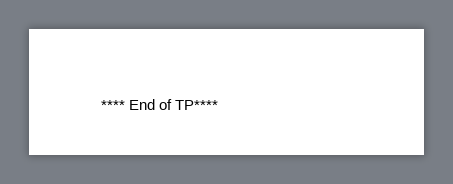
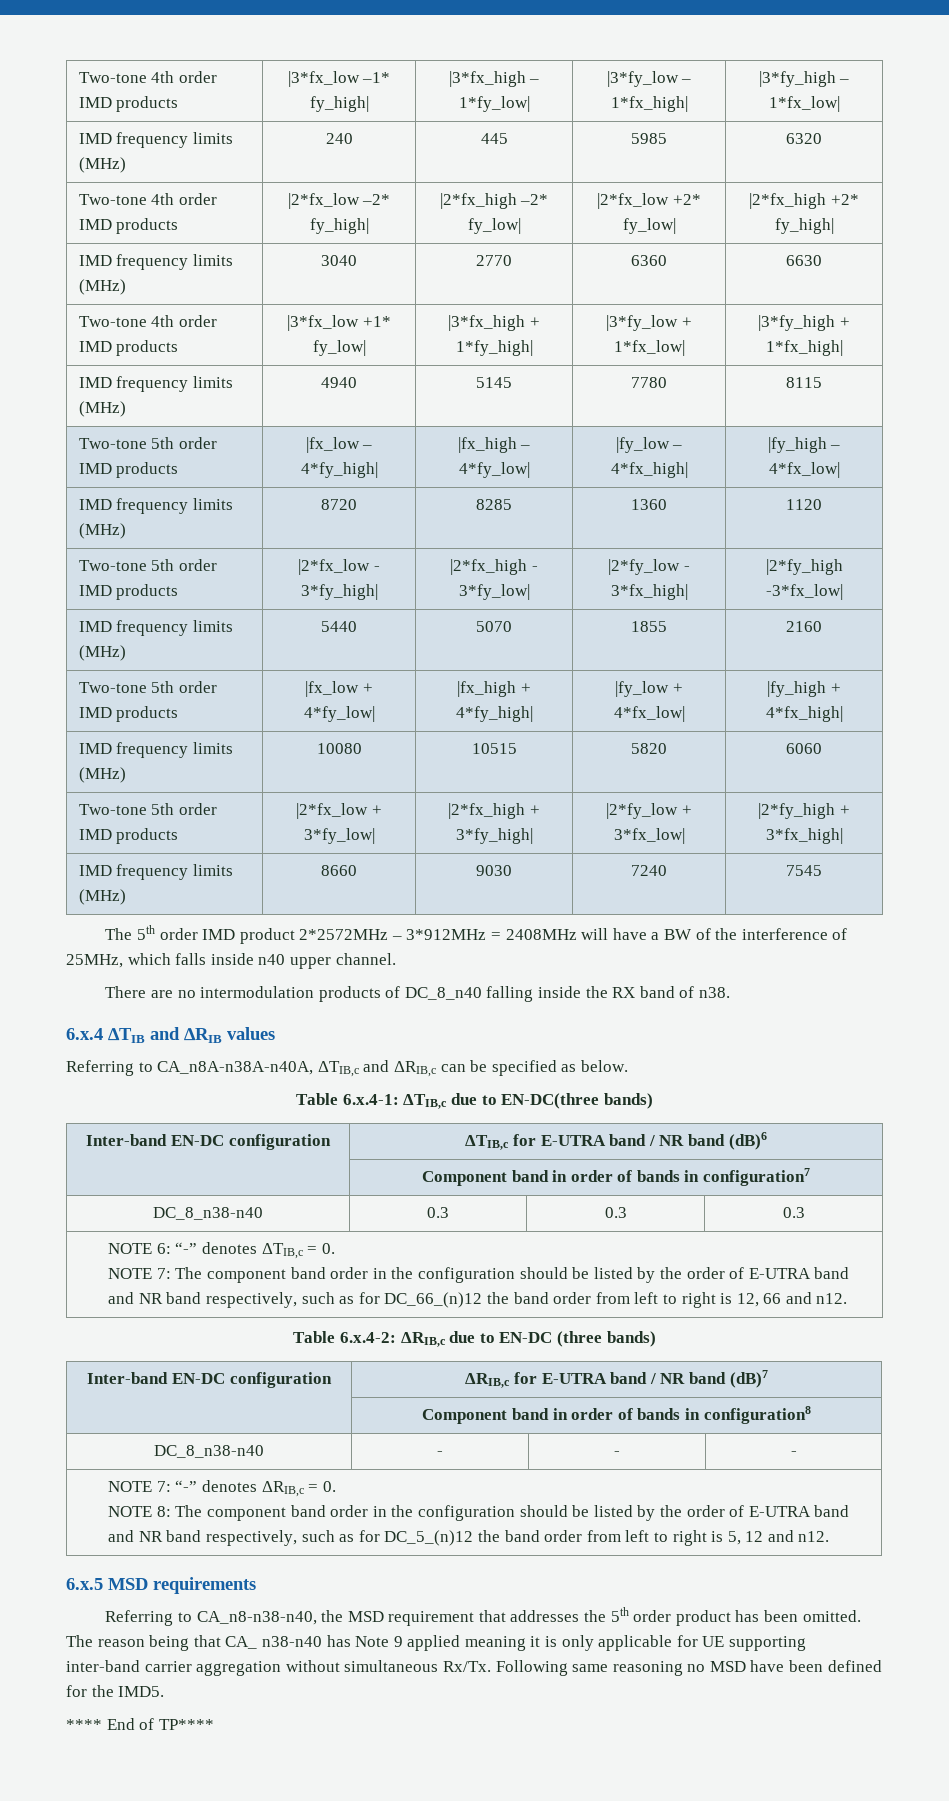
(101, 105) none -> [78,71,217,83] [78,96,179,112] [287,71,391,87] [309,96,369,112] [448,71,540,87] [458,96,530,112] [606,71,692,87] [610,96,688,112] [758,71,850,87] [768,96,840,112] [78,132,233,148] [78,157,126,173] [325,133,353,144] [480,133,508,144] [631,133,667,144] [786,133,822,144] [78,193,217,205] [78,218,179,234] [287,193,391,209] [309,218,369,234] [439,193,549,209] [467,218,521,234] [597,193,701,209] [622,218,676,234] [749,193,859,209] [774,218,834,234] [78,254,233,270] [78,279,126,295] [321,255,357,266] [476,255,512,266] [631,255,667,266] [786,255,822,266] [78,315,217,327] [78,340,179,356] [287,315,391,331] [312,340,366,356] [448,315,540,331] [455,340,533,356] [606,315,692,331] [613,340,685,356] [758,315,850,331] [765,340,843,356] [78,376,233,392] [78,401,126,417] [321,377,357,388] [476,377,512,388] [631,377,667,388] [786,377,822,388] [78,437,217,449] [78,462,179,478] [305,437,373,453] [300,462,378,478] [457,437,531,453] [458,462,530,478] [615,437,683,453] [610,462,688,478] [767,437,841,453] [768,462,840,478] [78,498,233,514] [78,523,126,539] [321,499,357,510] [476,499,512,510] [631,499,667,510] [786,499,822,510] [78,559,217,571] [78,584,179,600] [298,559,380,575] [300,584,378,600] [450,559,538,575] [458,584,530,600] [608,559,690,575] [610,584,688,600] [765,559,843,575] [765,584,843,600] [78,620,233,636] [78,645,126,661] [321,621,357,632] [476,621,512,632] [631,621,667,632] [786,621,822,632] [78,681,217,693] [78,706,179,722] [305,681,373,697] [303,706,375,722] [457,681,531,697] [455,706,533,722] [615,681,683,697] [613,706,685,722] [767,681,841,697] [765,706,843,722] [78,742,233,758] [78,767,126,783] [316,743,362,754] [471,743,517,754] [631,743,667,754] [786,743,822,754] [78,803,217,815] [78,828,179,844] [296,803,382,819] [303,828,375,844] [448,803,540,819] [455,828,533,844] [606,803,692,819] [613,828,685,844] [758,803,850,819] [765,828,843,844] [78,864,233,880] [78,889,126,905] [321,865,357,876] [476,865,512,876] [631,865,667,876] [786,865,822,876] [105,925,848,944] [66,953,396,969] [105,986,730,1002] [66,1027,275,1043] [66,1060,628,1077] [296,1093,653,1109] [86,1134,331,1150] [465,1132,767,1150] [421,1168,811,1186] [153,1207,263,1220] [427,1207,450,1218] [604,1207,627,1218] [782,1207,805,1218] [108,1242,335,1259] [108,1267,850,1283] [108,1292,848,1308] [293,1331,656,1347] [87,1372,332,1388] [465,1370,768,1388] [422,1406,811,1424] [154,1445,264,1458] [437,1451,444,1456] [614,1451,620,1456] [790,1451,797,1456] [108,1480,336,1497] [108,1505,850,1521] [108,1530,830,1546] [66,1577,256,1594] [105,1607,861,1626] [66,1635,807,1651] [66,1660,882,1676] [66,1685,165,1697] Two-tone 4th order IMD products | |3*fx_low –1* fy_high| | |3*fx_high – 1*fy_low| | |3*fy_low – 1*fx_high| | |3*fy_high – 1*fx_low| // IMD frequency limits (MHz) | 240 | 445 | 5985 | 6320 // Two-tone 4th order IMD products | |2*fx_low –2* fy_high| | |2*fx_high –2* fy_low| | |2*fx_low +2* fy_low| | |2*fx_high +2* fy_high| // IMD frequency limits (MHz) | 3040 | 2770 | 6360 | 6630 // Two-tone 4th order IMD products | |3*fx_low +1* fy_low| | |3*fx_high + 1*fy_high| | |3*fy_low + 1*fx_low| | |3*fy_high + 1*fx_high| // IMD frequency limits (MHz) | 4940 | 5145 | 7780 | 8115 // Two-tone 5th order IMD products | |fx_low – 4*fy_high| | |fx_high – 4*fy_low| | |fy_low – 4*fx_high| | |fy_high – 4*fx_low| // IMD frequency limits (MHz) | 8720 | 8285 | 1360 | 1120 // Two-tone 5th order IMD products | |2*fx_low - 3*fy_high| | |2*fx_high - 3*fy_low| | |2*fy_low - 3*fx_high| | |2*fy_high -3*fx_low| // IMD frequency limits (MHz) | 5440 | 5070 | 1855 | 2160 // Two-tone 5th order IMD products | |fx_low + 4*fy_low| | |fx_high + 4*fy_high| | |fy_low + 4*fx_low| | |fy_high + 4*fx_high| // IMD frequency limits (MHz) | 10080 | 10515 | 5820 | 6060 // Two-tone 5th order IMD products | |2*fx_low + 3*fy_low| | |2*fx_high + 3*fy_high| | |2*fy_low + 3*fx_low| | |2*fy_high + 3*fx_high| // IMD frequency limits (MHz) | 8660 | 9030 | 7240 | 7545 // The 5th order IMD product 2*2572MHz – 3*912MHz = 2408MHz will have a BW of the interference of 25MHz, which falls inside n40 upper channel. // There are no intermodulation products of DC_8_n40 falling inside the RX band of n38. // 6.x.4 ∆TIB and ∆RIB values // Referring to CA_n8A-n38A-n40A, ΔTIB,c and ΔRIB,c can be specified as below. // Table 6.x.4-1: ΔTIB,c due to EN-DC(three bands) // Inter-band EN-DC configuration | ΔTIB,c for E-UTRA band / NR band (dB)6 // | Component band in order of bands in configuration7 // DC_8_n38-n40 | 0.3 | 0.3 | 0.3 // NOTE 6: “-” denotes ΔTIB,c = 0. // NOTE 7: The component band order in the configuration should be listed by the order of E-UTRA band and NR band respectively, such as for DC_66_(n)12 the band order from left to right is 12, 66 and n12. // Table 6.x.4-2: ΔRIB,c due to EN-DC (three bands) // Inter-band EN-DC configuration | ΔRIB,c for E-UTRA band / NR band (dB)7 // | Component band in order of bands in configuration8 // DC_8_n38-n40 | - | - | - // NOTE 7: “-” denotes ΔRIB,c = 0. // NOTE 8: The component band order in the configuration should be listed by the order of E-UTRA band and NR band respectively, such as for DC_5_(n)12 the band order from left to right is 5, 12 and n12. // 6.x.5 MSD requirements // Referring to CA_n8-n38-n40, the MSD requirement that addresses the 5th order product has been omitted. The reason being that CA_ n38-n40 has Note 9 applied meaning it is only applicable for UE supporting inter-band carrier aggregation without simultaneous Rx/Tx. Following same reasoning no MSD have been defined for the IMD5. //

